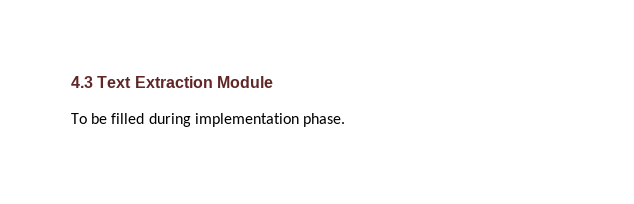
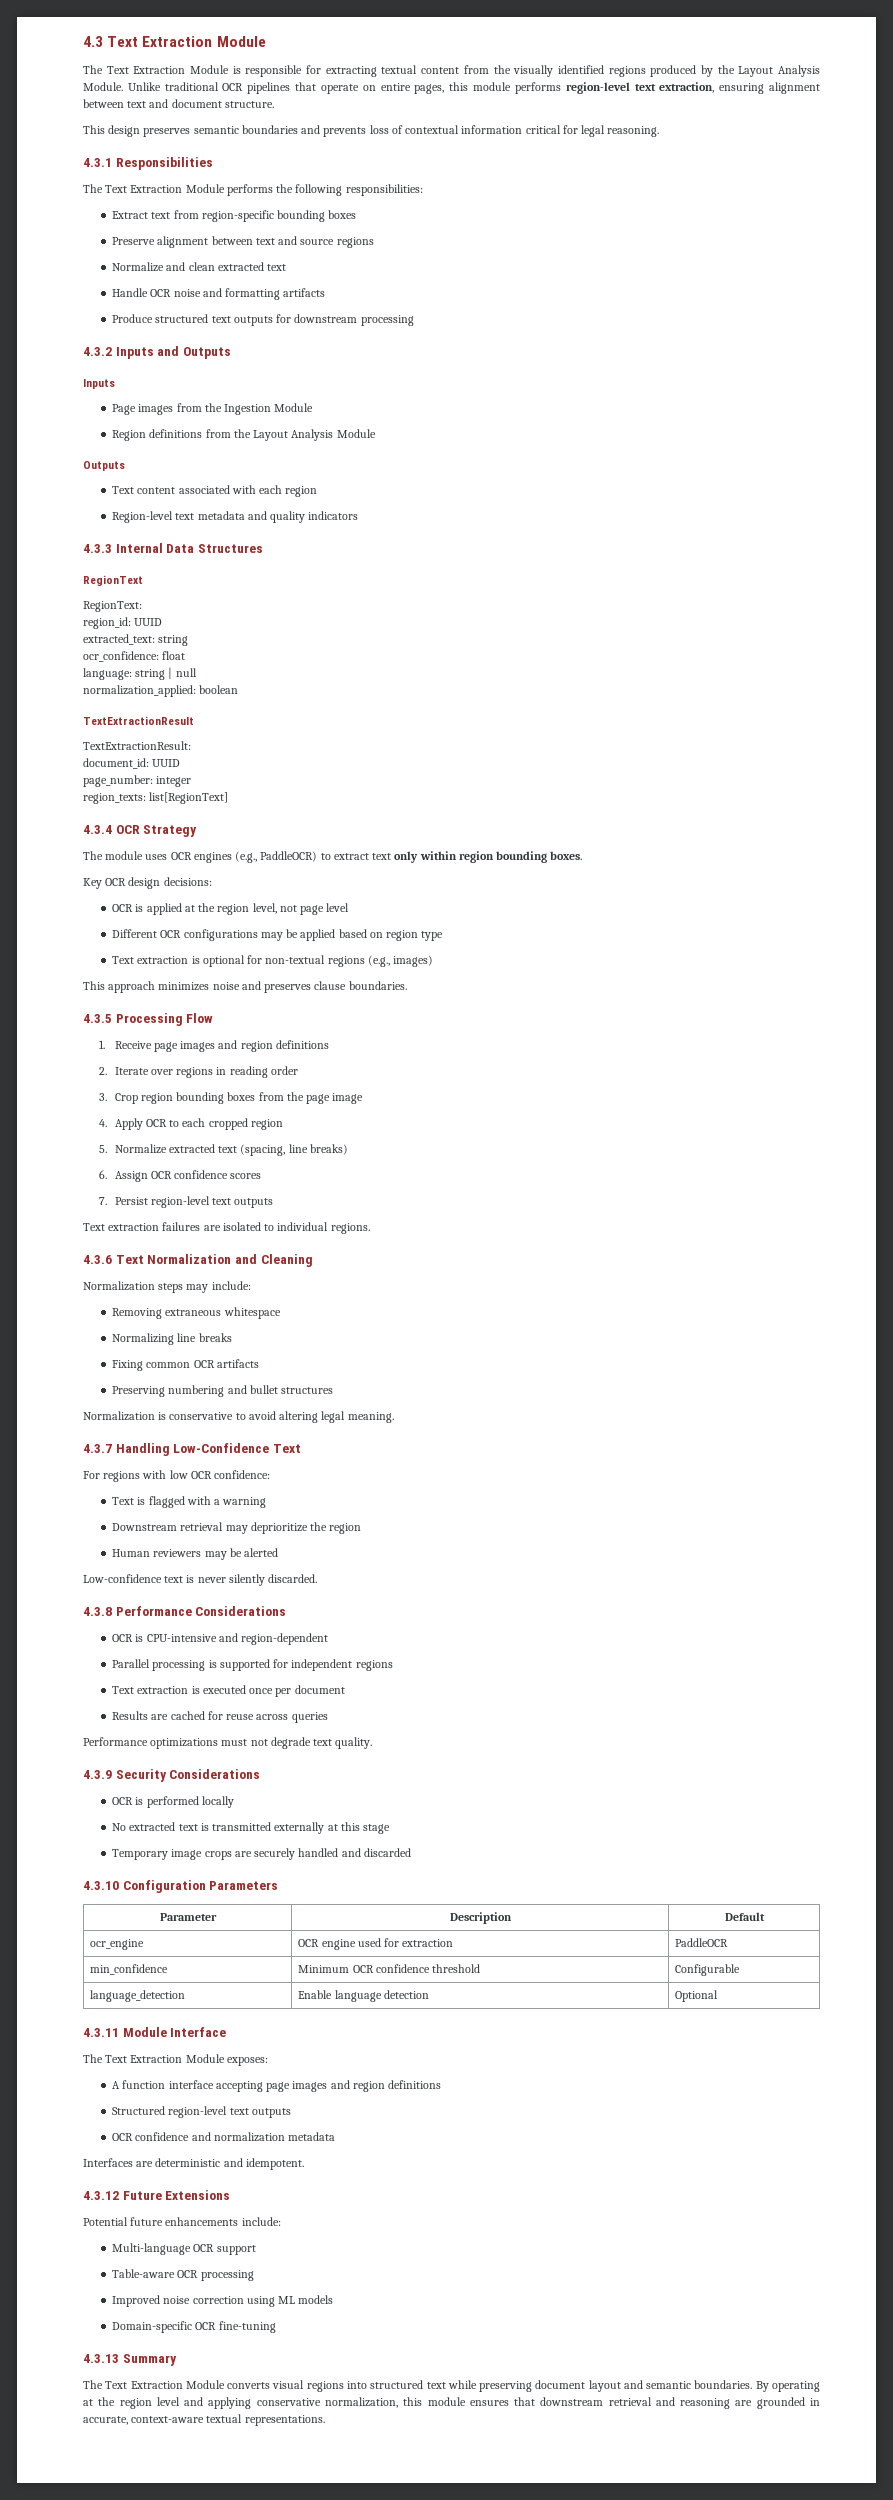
[71,113,345,127] To be filled during implementation phase. -> [83,65,821,77] [83,82,820,94] [83,99,274,108] [83,125,660,137] [83,157,213,170] [83,184,423,196] [112,210,357,222] [112,236,374,248] [112,262,287,272] [112,288,326,300] [112,314,414,326] [83,346,231,359] [83,379,115,389] [112,403,314,415] [112,429,376,441] [83,461,125,471] [112,485,318,497] [112,511,359,523] [83,543,263,553] [83,575,143,586] [83,601,142,612] [83,617,163,629] [83,634,189,646] [83,651,186,662] [83,667,197,680] [83,685,239,697] [83,716,194,725] [83,741,191,750] [83,758,181,769] [83,775,192,787] [83,792,229,804] [83,825,198,837] [83,851,583,863] [83,877,212,889] [112,903,350,915] [112,929,444,941] [112,955,433,967] [83,981,407,993] [83,1013,214,1026] [98,1040,329,1052] [98,1066,298,1078] [98,1092,364,1104] [98,1118,283,1130] [98,1144,348,1156] [98,1170,262,1182] [98,1196,274,1208] [83,1222,370,1234] [83,1254,313,1267] [83,1281,251,1293] [112,1307,281,1319] [112,1333,232,1345] [112,1359,259,1371] [112,1385,334,1397] [83,1411,394,1423] [83,1443,301,1456] [83,1470,271,1482] [112,1496,267,1508] [112,1522,362,1534] [112,1548,279,1560] [83,1574,318,1586] [83,1606,287,1616] [112,1633,329,1645] [112,1659,393,1671] [112,1685,345,1697] [112,1711,328,1723] [83,1737,373,1749] [83,1769,261,1782] [112,1796,234,1808] [112,1822,390,1834] [112,1848,411,1860] [83,1880,279,1893] [159,1913,217,1921] [449,1912,512,1924] [724,1912,765,1921] [90,1939,145,1950] [298,1938,454,1950] [675,1938,729,1947] [90,1964,169,1975] [298,1964,481,1973] [675,1964,741,1976] [90,1990,186,2002] [298,1990,429,2002] [675,1990,719,2002] [83,2027,227,2037] [83,2054,268,2066] [112,2080,441,2092] [112,2106,291,2118] [112,2132,336,2142] [83,2158,304,2170] [83,2190,231,2200] [83,2217,281,2226] [112,2243,256,2255] [112,2269,254,2281] [112,2295,334,2307] [112,2321,276,2333] [83,2354,177,2366] [83,2380,821,2392] [83,2397,821,2409] [83,2414,325,2426] The Text Extraction Module is responsible for extracting textual content from the visually identified regions produced by the Layout Analysis Module. Unlike traditional OCR pipelines that operate on entire pages, this module performs region-level text extraction, ensuring alignment between text and document structure. // This design preserves semantic boundaries and prevents loss of contextual information critical for legal reasoning. // 4.3.1 Responsibilities // The Text Extraction Module performs the following responsibilities: // Extract text from region-specific bounding boxes // Preserve alignment between text and source regions // Normalize and clean extracted text // Handle OCR noise and formatting artifacts // Produce structured text outputs for downstream processing // 4.3.2 Inputs and Outputs // Inputs // Page images from the Ingestion Module // Region definitions from the Layout Analysis Module // Outputs // Text content associated with each region // Region-level text metadata and quality indicators // 4.3.3 Internal Data Structures // RegionText // RegionText: // region_id: UUID // extracted_text: string // ocr_confidence: float // language: string | null // normalization_applied: boolean // TextExtractionResult // TextExtractionResult: // document_id: UUID // page_number: integer // region_texts: list[RegionText] // 4.3.4 OCR Strategy // The module uses OCR engines (e.g., PaddleOCR) to extract text only within region bounding boxes. // Key OCR design decisions: // OCR is applied at the region level, not page level // Different OCR configurations may be applied based on region type // Text extraction is optional for non-textual regions (e.g., images) // This approach minimizes noise and preserves clause boundaries. // 4.3.5 Processing Flow // 1. Receive page images and region definitions // 2. Iterate over regions in reading order // 3. Crop region bounding boxes from the page image // 4. Apply OCR to each cropped region // 5. Normalize extracted text (spacing, line breaks) // 6. Assign OCR confidence scores // 7. Persist region-level text outputs // Text extraction failures are isolated to individual regions. // 4.3.6 Text Normalization and Cleaning // Normalization steps may include: // Removing extraneous whitespace // Normalizing line breaks // Fixing common OCR artifacts // Preserving numbering and bullet structures // Normalization is conservative to avoid altering legal meaning. // 4.3.7 Handling Low-Confidence Text // For regions with low OCR confidence: // Text is flagged with a warning // Downstream retrieval may deprioritize the region // Human reviewers may be alerted // Low-confidence text is never silently discarded. // 4.3.8 Performance Considerations // OCR is CPU-intensive and region-dependent // Parallel processing is supported for independent regions // Text extraction is executed once per document // Results are cached for reuse across queries // Performance optimizations must not degrade text quality. // 4.3.9 Security Considerations // OCR is performed locally // No extracted text is transmitted externally at this stage // Temporary image crops are securely handled and discarded // 4.3.10 Configuration Parameters // Parameter | Description | Default // ocr_engine | OCR engine used for extraction | PaddleOCR // min_confidence | Minimum OCR confidence threshold | Configurable // language_detection | Enable language detection | Optional // 4.3.11 Module Interface // The Text Extraction Module exposes: // A function interface accepting page images and region definitions // Structured region-level text outputs // OCR confidence and normalization metadata // Interfaces are deterministic and idempotent. // 4.3.12 Future Extensions // Potential future enhancements include: // Multi-language OCR support // Table-aware OCR processing // Improved noise correction using ML models // Domain-specific OCR fine-tuning // 4.3.13 Summary // The Text Extraction Module converts visual regions into structured text while preserving document layout and semantic boundaries. By operating at the region level and applying conservative normalization, this module ensures that downstream retrieval and reasoning are grounded in accurate, context-aware textual representations.

